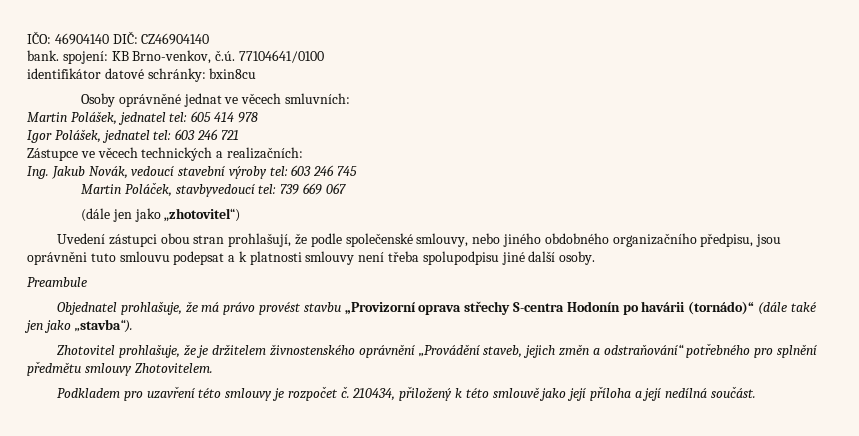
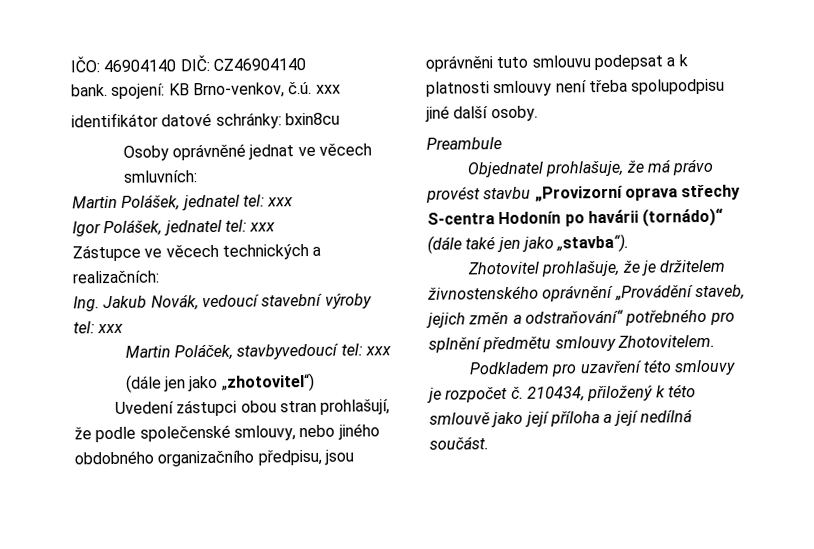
[238,50,324,63] 77104641/0100 -> [315,84,341,94] xxx
[191,111,258,123] 605 414 978 -> [267,197,294,207] xxx
[175,129,239,140] 603 246 721 -> [249,222,276,232] xxx
[291,165,358,176] 603 246 745 -> [97,323,124,334] xxx
[280,183,346,195] 739 669 067 -> [365,346,392,356] xxx

